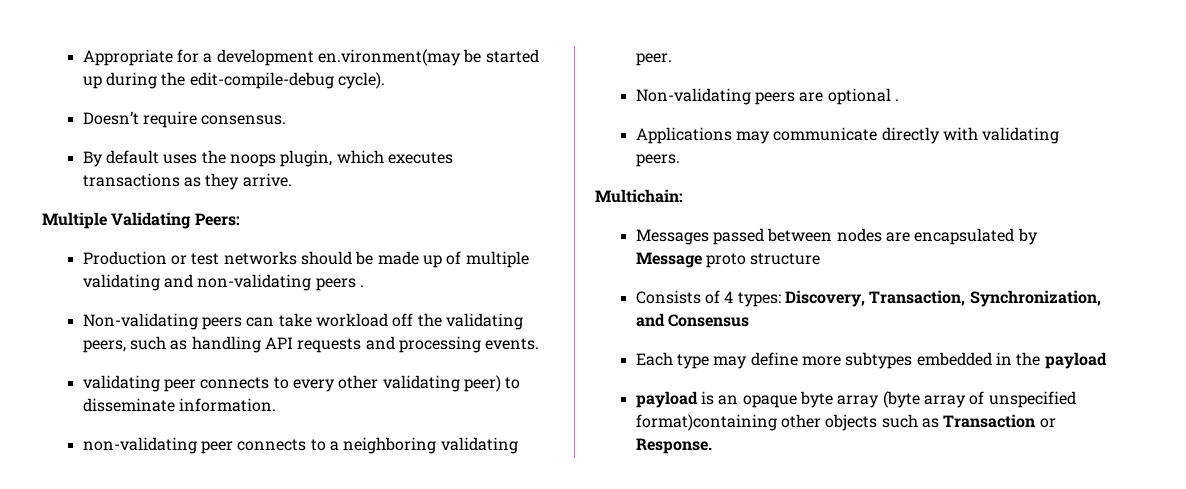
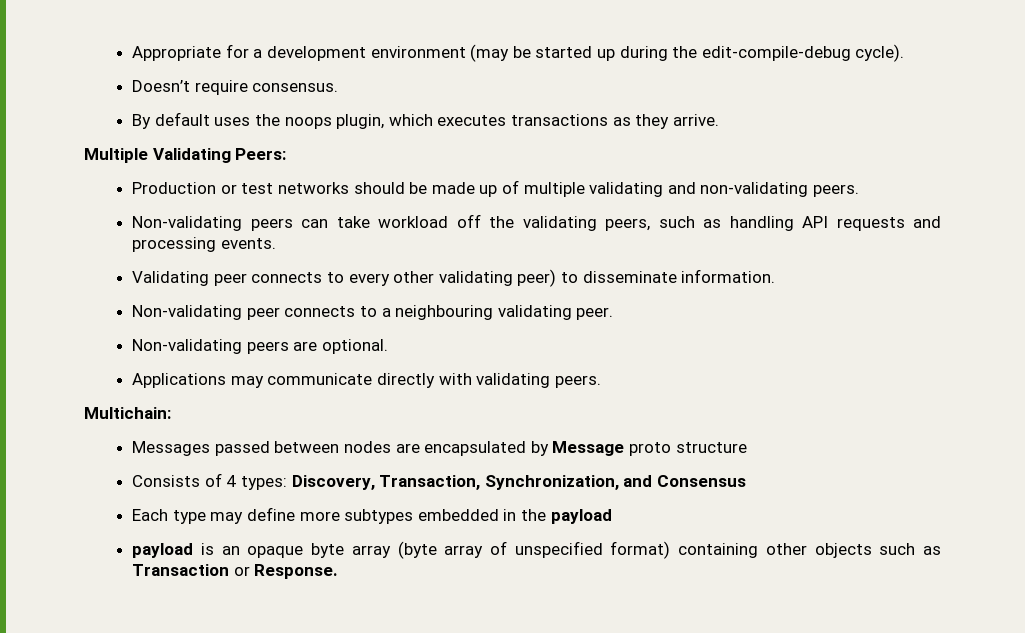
[318,49,462,66] en.vironment(may -> [370,44,510,62] environment (may
[315,278,365,291] peers . -> [812,184,859,197] peers.
[82,375,160,392] validating -> [132,271,210,286] Validating
[82,437,197,454] non-validating -> [132,305,243,320] Non-validating
[343,437,437,454] neighboring -> [395,305,494,320] neighbouring
[827,88,900,105] optional . -> [322,339,389,354] optional.
[635,414,777,431] format)containing -> [610,541,759,559] format) containing

